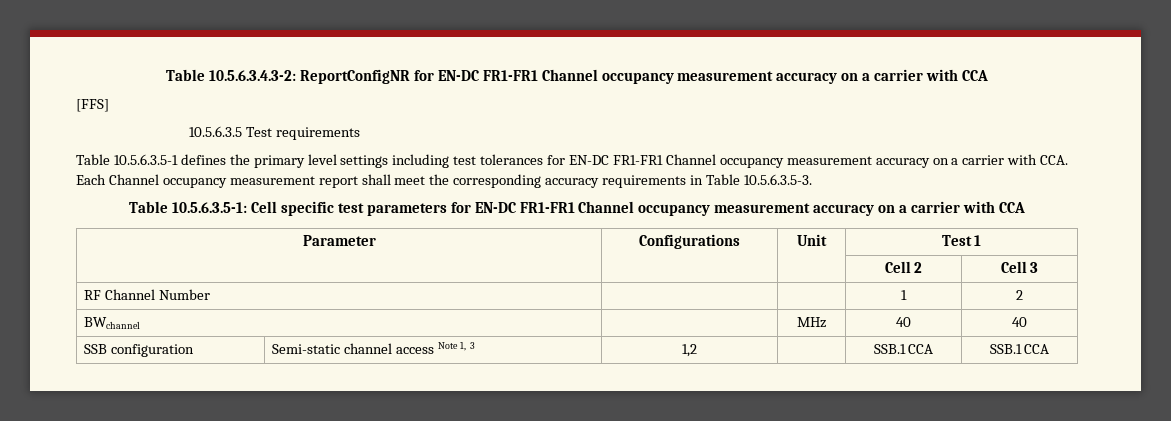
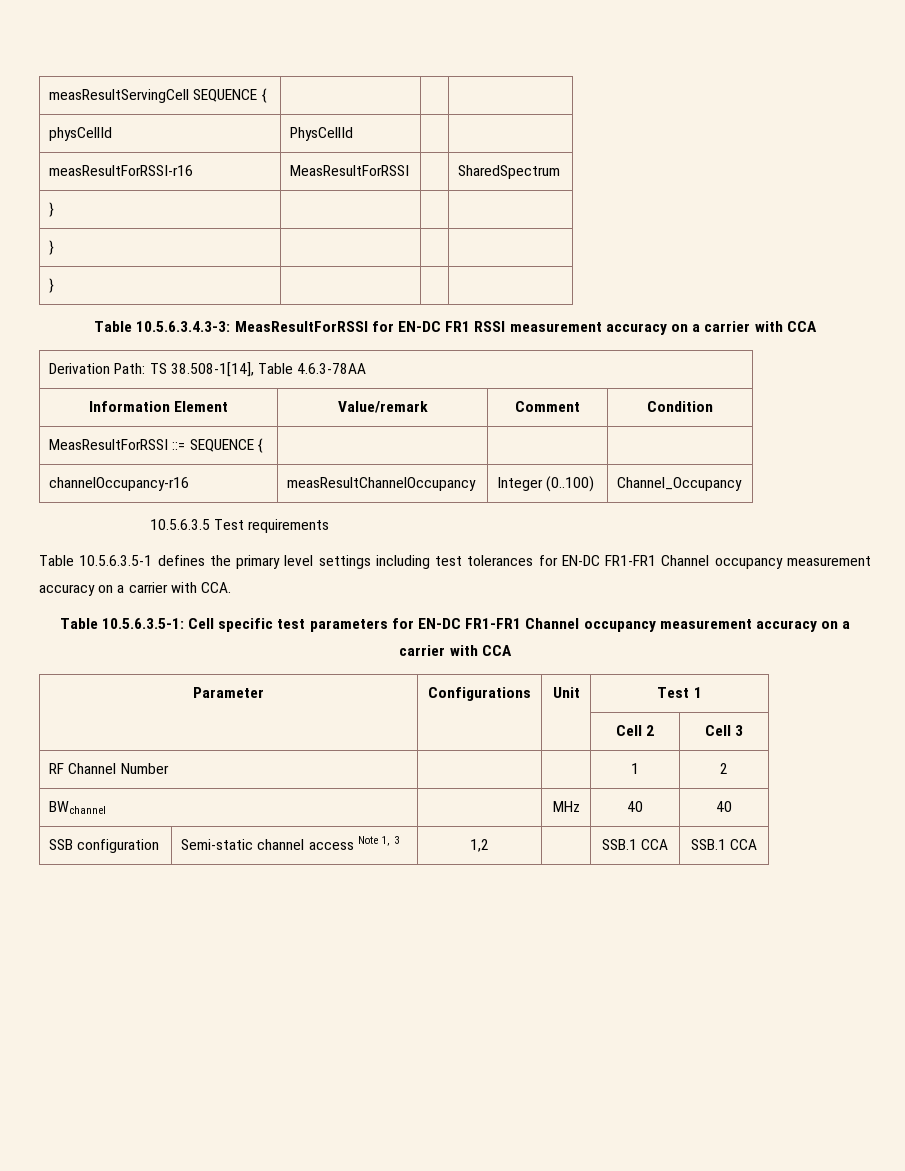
[166,69,988,84] [76,99,109,112] Table 10.5.6.3.4.3-2: ReportConfigNR for EN-DC FR1-FR1 Channel occupancy measurement accuracy on a carrier with CCA // [FFS] -> [49,88,267,103] [49,127,113,141] [290,127,354,141] [49,165,194,176] [290,165,410,176] [458,165,561,179] [49,202,55,217] [49,240,55,255] [49,278,55,293] [94,321,817,335] [49,362,367,377] [88,401,229,412] [337,401,428,413] [515,401,580,412] [647,401,713,412] [49,438,263,453] [49,477,190,491] [287,477,477,491] [497,476,595,492] [617,477,743,491] measResultServingCell SEQUENCE { | | | // physCellId | PhysCellId | | // measResultForRSSI-r16 | MeasResultForRSSI | | SharedSpectrum // } | | | // } | | | // } | | | // Table 10.5.6.3.4.3-3: MeasResultForRSSI for EN-DC FR1 RSSI measurement accuracy on a carrier with CCA // Derivation Path: TS 38.508-1[14], Table 4.6.3-78AA // Information Element | Value/remark | Comment | Condition // MeasResultForRSSI ::= SEQUENCE { | | | // channelOccupancy-r16 | measResultChannelOccupancy | Integer (0..100) | Channel_Occupancy
[76,174,812,188] Each Channel occupancy measurement report shall meet the corresponding accuracy requirements in Table 10.5.6.3.5-3. -> (231, 587) none

